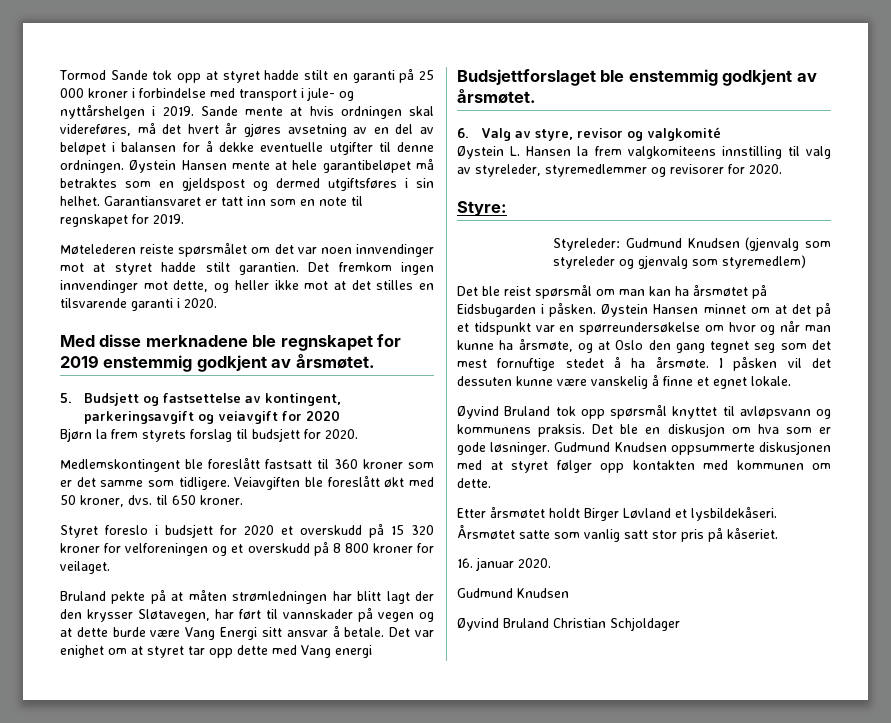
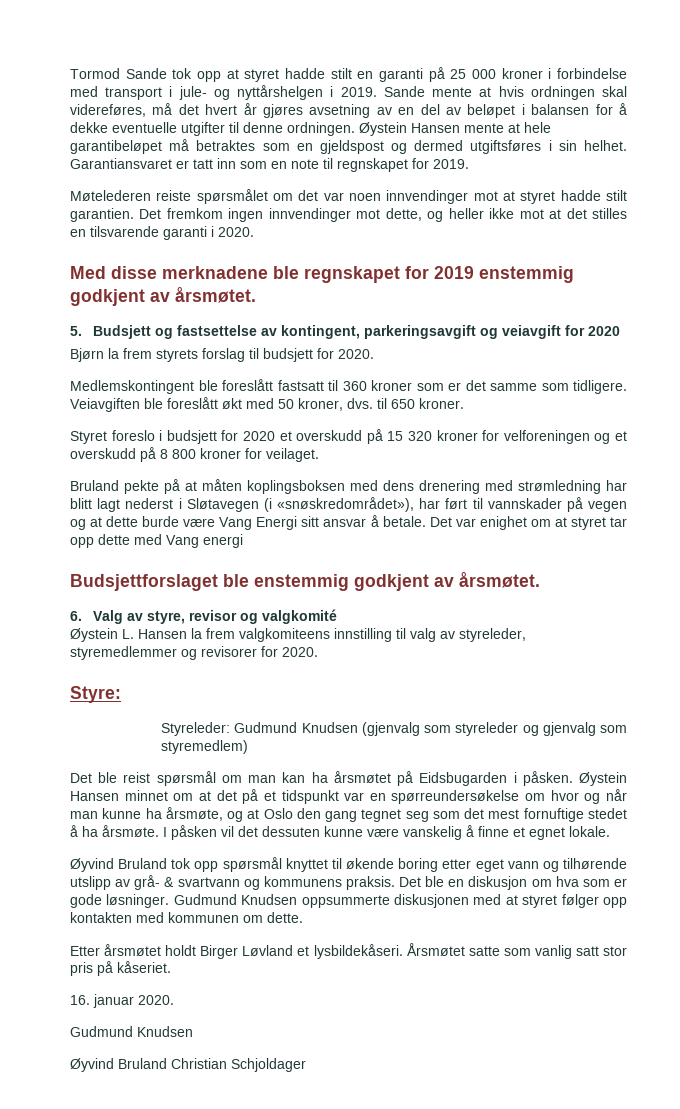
[232,591,435,604] [60,609,210,622] strømledningen har blitt lagt der den krysser Sløtavegen, -> [247,480,627,494] [70,497,414,512] koplingsboksen med dens drenering med strømledning har blitt lagt nederst i Sløtavegen (i «snøskredområdet»),
[739,406,811,419] avløpsvann -> [346,858,627,872] [70,875,240,890] økende boring etter eget vann og tilhørende utslipp av grå- & svartvann

